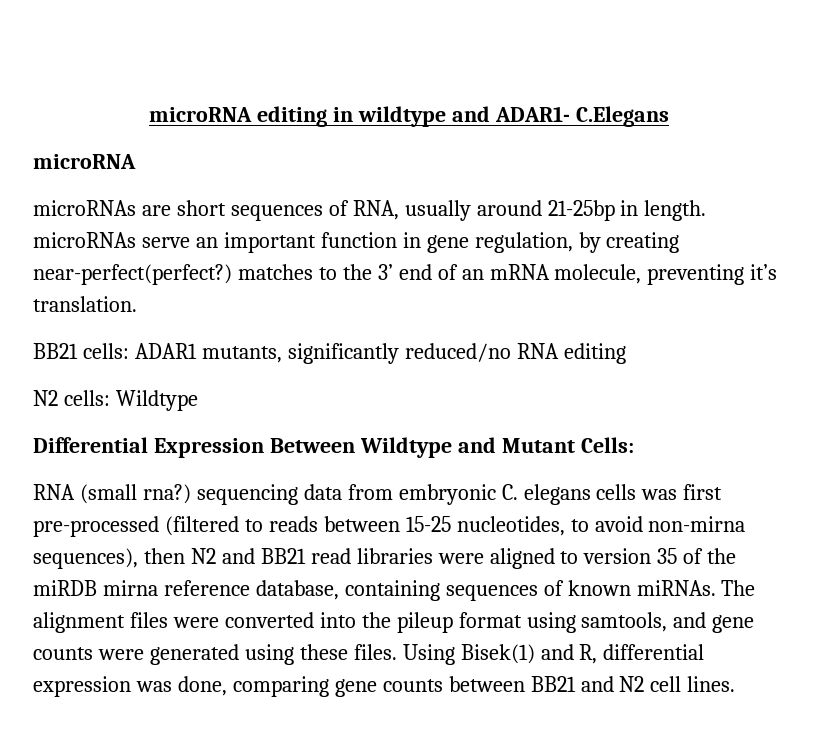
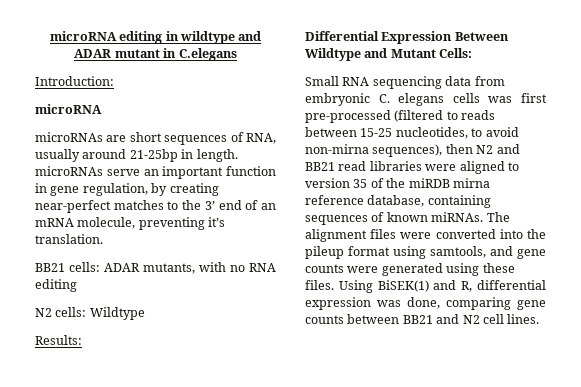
[494,106,669,127] ADAR1- C.Elegans -> [74,48,237,61] [35,76,114,86] ADAR mutant in C.elegans // Introduction:
[33,264,232,285] near-perfect(perfect?) -> [35,200,111,213] near-perfect
[134,343,511,364] ADAR1 mutants, significantly reduced/no -> [104,262,245,274] ADAR mutants, with no
(198, 400) none -> [35,335,82,345] // Results:
[33,484,191,504] RNA (small rna?) -> [305,76,370,86] Small RNA
[460,644,535,664] Bisek(1) -> [377,280,429,292] BiSEK(1)

